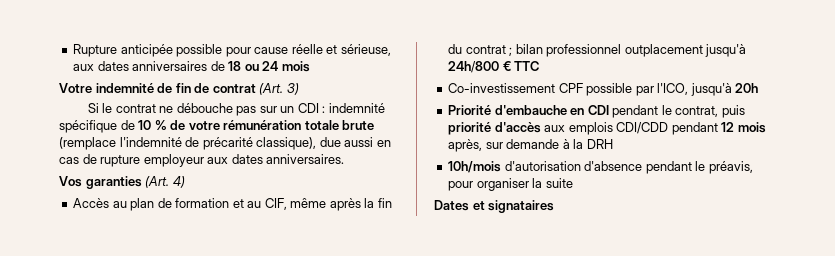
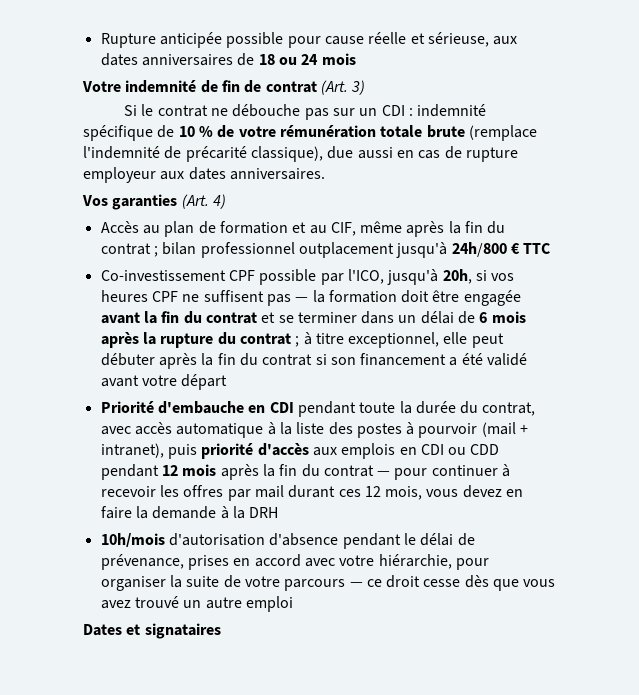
[735,83,759,93] 20h -> [442,269,515,284] [100,290,521,306] [100,311,526,324] [100,332,504,348] [100,353,528,369] [100,374,228,390] 20h, si vos heures CPF ne suffisent pas — la formation doit être engagée avant la fin du contrat et se terminer dans un délai de 6 mois après la rupture du contrat ; à titre exceptionnel, elle peut débuter après la fin du contrat si son financement a été validé avant votre départ
[661,105,719,117] le contrat, -> [359,401,536,416] [100,422,529,438] [100,443,164,458] toute la durée du contrat, avec accès automatique à la liste des postes à pourvoir (mail + intranet),
[616,122,766,135] [448,139,503,152] CDI/CDD pendant 12 mois après, sur -> [399,444,500,455] [100,464,511,480] [100,485,524,501] [100,506,148,519] en CDI ou CDD pendant 12 mois après la fin du contrat — pour continuer à recevoir les offres par mail durant ces 12 mois, vous devez en faire la
[708,161,753,174] [448,178,573,191] préavis, pour organiser la suite -> [420,533,475,546] [100,554,489,570] [100,575,556,591] [100,596,293,612] délai de prévenance, prises en accord avec votre hiérarchie, pour organiser la suite de votre parcours — ce droit cesse dès que vous avez trouvé un autre emploi

